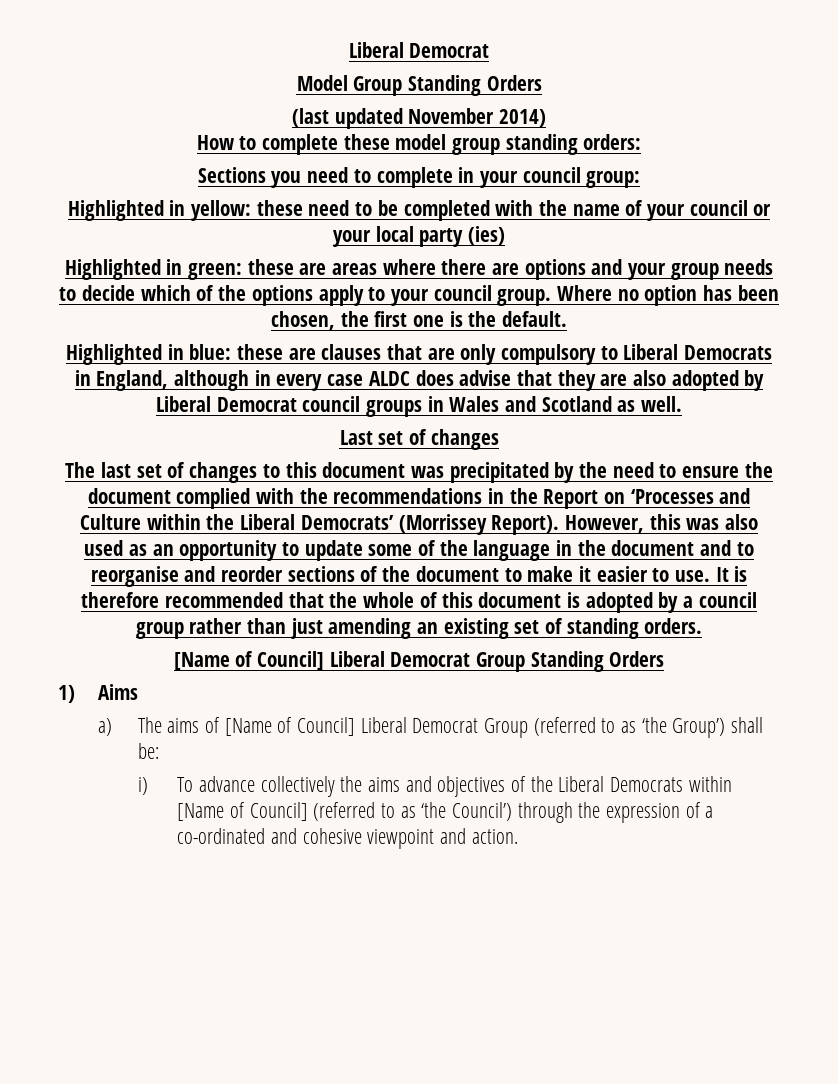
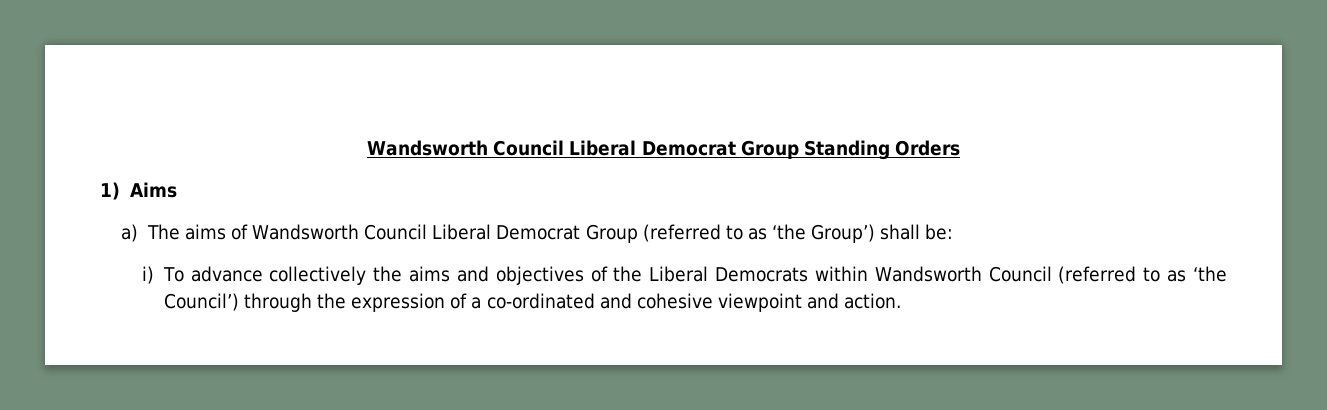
[348,42,490,58] [296,75,542,96] [291,108,547,129] [196,134,642,155] [197,167,641,188] [67,200,772,221] [332,226,506,247] [64,259,774,280] [59,285,779,306] [270,311,568,330] [65,344,773,365] [74,370,765,391] [155,396,683,417] [339,429,499,450] [65,462,773,483] [87,488,751,509] [80,514,758,535] [84,540,754,561] [90,566,748,587] [81,592,757,613] [135,618,703,639] [173,651,324,670] Liberal Democrat // Model Group Standing Orders // (last updated November 2014) // How to complete these model group standing orders: // Sections you need to complete in your council group: // Highlighted in yellow: these need to be completed with the name of your council or your local party (ies) // Highlighted in green: these are areas where there are options and your group needs to decide which of the options apply to your council group. Where no option has been chosen, the first one is the default. // Highlighted in blue: these are clauses that are only compulsory to Liberal Democrats in England, although in every case ALDC does advise that they are also adopted by Liberal Democrat council groups in Wales and Scotland as well. // Last set of changes // The last set of changes to this document was precipitated by the need to ensure the document complied with the recommendations in the Report on ‘Processes and Culture within the Liberal Democrats’ (Morrissey Report). However, this was also used as an opportunity to update some of the language in the document and to reorganise and reorder sections of the document to make it easier to use. It is therefore recommended that the whole of this document is adopted by a council group rather than just amending an existing set of standing orders. // [Name of Council] -> [367,140,565,156] Wandsworth Council
[224,717,355,736] [Name of Council] -> [252,224,428,240] Wandsworth Council
[177,802,308,821] [Name of Council] -> [874,266,1052,282] Wandsworth Council

